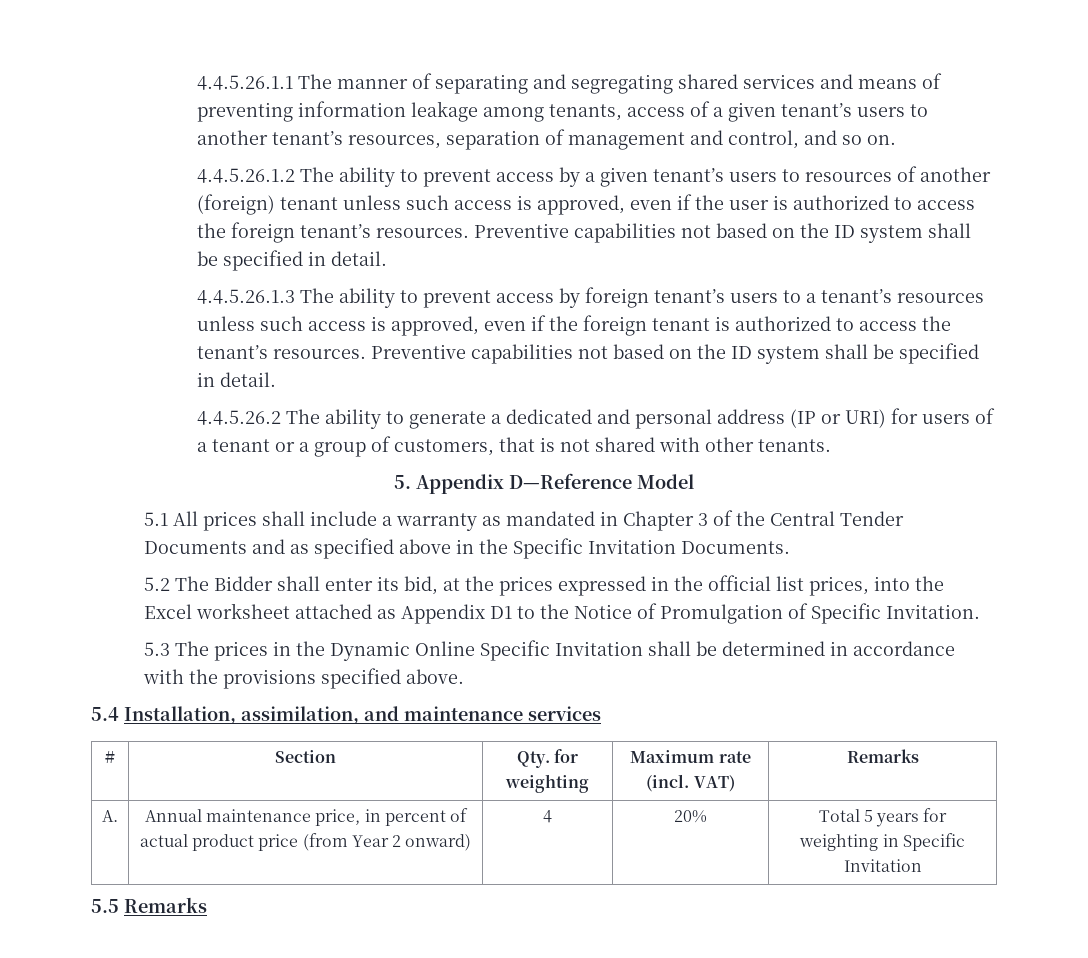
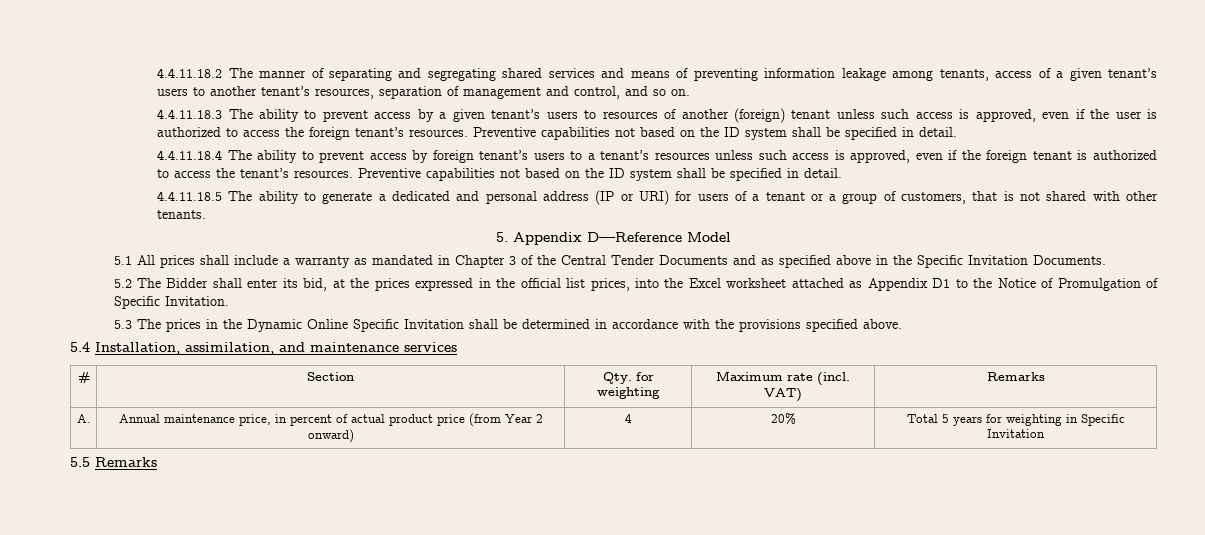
[197,75,294,90] 4.4.5.26.1.1 -> [157,68,223,78] 4.4.11.18.2
[197,168,296,183] 4.4.5.26.1.2 -> [157,109,223,119] 4.4.11.18.3
[197,289,296,304] 4.4.5.26.1.3 -> [157,150,223,160] 4.4.11.18.4
[197,410,282,425] 4.4.5.26.2 -> [157,191,223,201] 4.4.11.18.5

